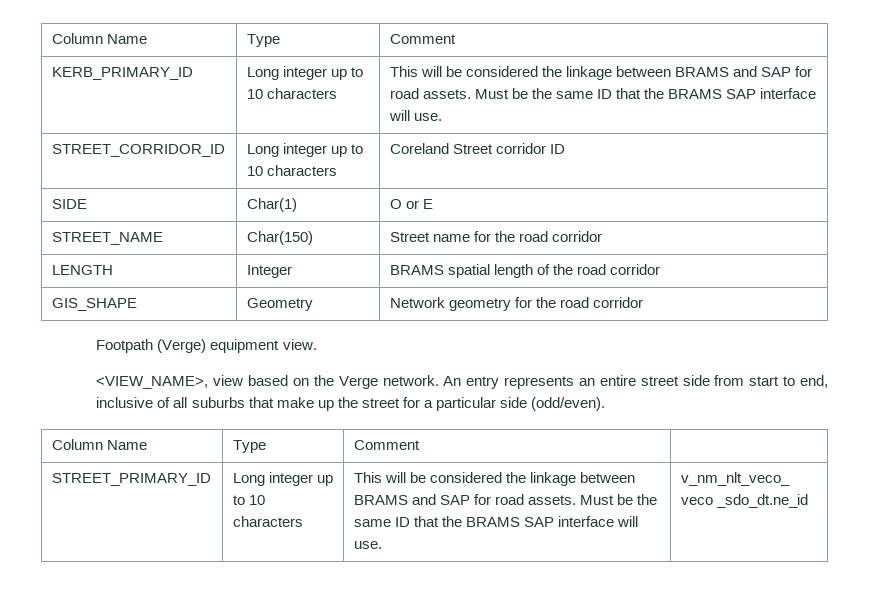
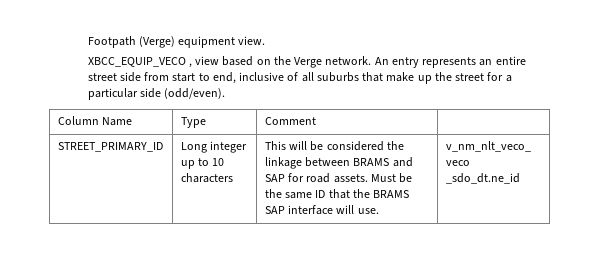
[51,33,147,44] [246,34,280,47] [389,34,456,44] [51,67,193,80] [246,66,363,80] [246,88,337,99] [389,66,813,80] [389,88,817,99] [388,110,442,121] [51,144,225,157] [246,143,363,157] [246,165,337,176] [389,143,565,154] [51,199,87,209] [246,198,297,212] [389,199,433,209] [51,232,163,245] [246,231,313,245] [389,231,602,242] [51,265,113,275] [246,265,292,278] [389,264,660,278] [51,298,137,311] [246,298,313,311] [389,297,643,311] Column Name | Type | Comment // KERB_PRIMARY_ID | Long integer up to 10 characters | This will be considered the linkage between BRAMS and SAP for road assets. Must be the same ID that the BRAMS SAP interface will use. // STREET_CORRIDOR_ID | Long integer up to 10 characters | Coreland Street corridor ID // SIDE | Char(1) | O or E // STREET_NAME | Char(150) | Street name for the road corridor // LENGTH | Integer | BRAMS spatial length of the road corridor // GIS_SHAPE | Geometry | Network geometry for the road corridor // -> (87, 42) none
[96,376,209,389] <VIEW_NAME>, -> [87,57,192,68] XBCC_EQUIP_VECO ,

